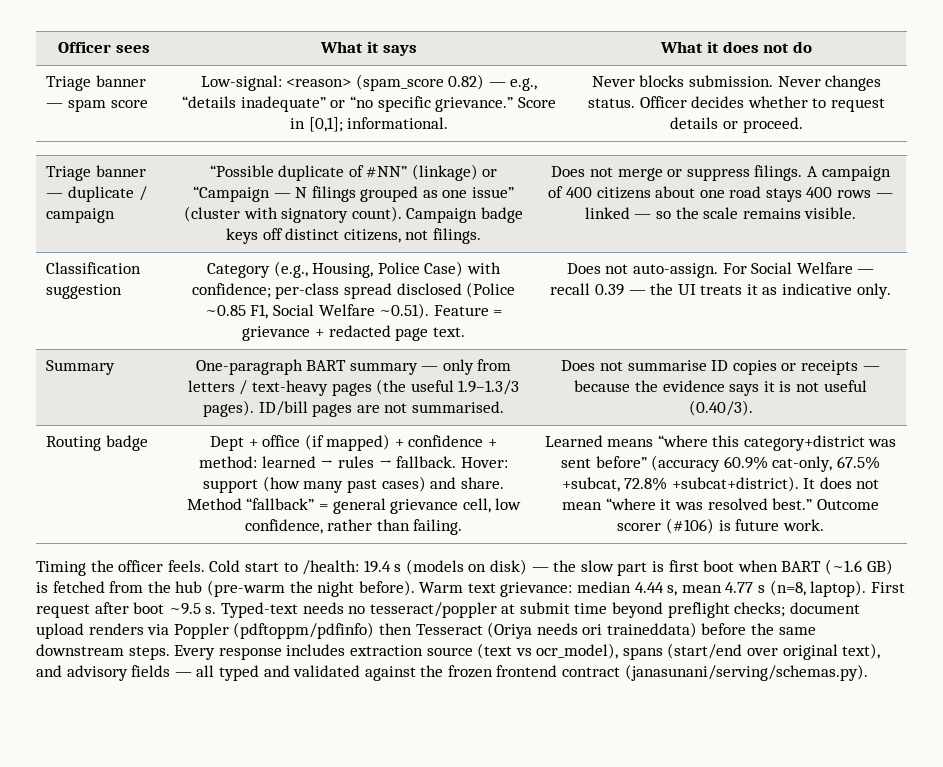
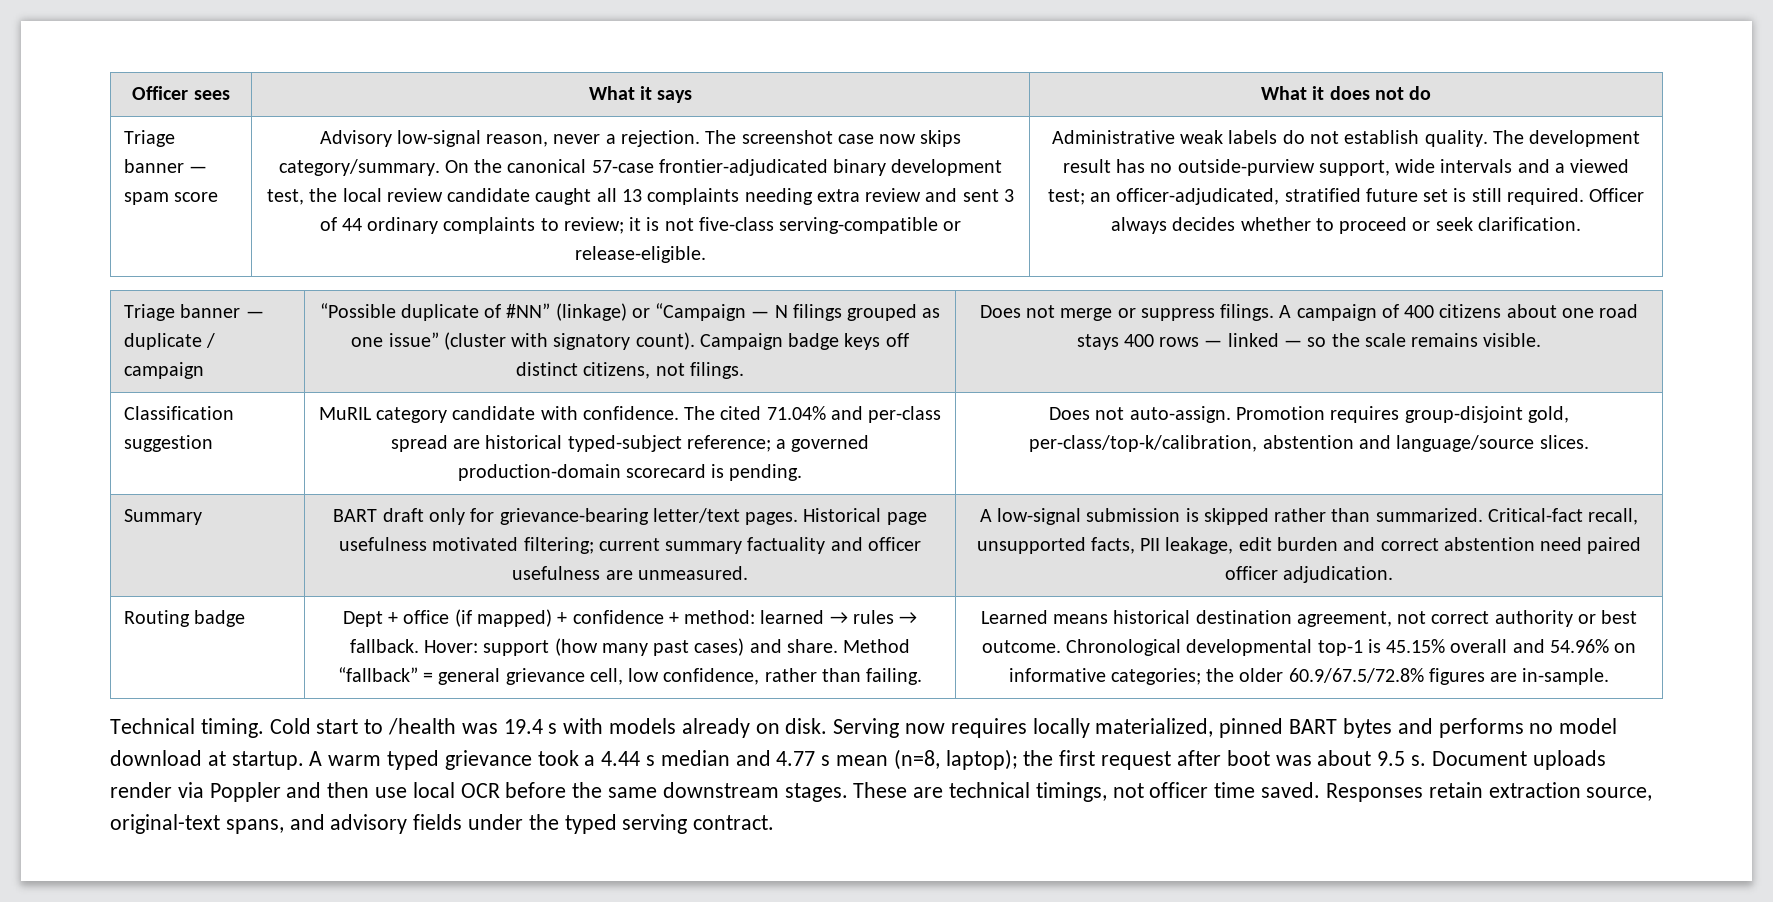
[200,74,538,91] [182,96,556,112] [289,117,449,132] [591,75,882,91] [588,96,885,112] [670,117,803,133] Low-signal: <reason> (spam_score 0.82) — e.g., “details inadequate” or “no specific grievance.” Score in [0,1]; informational. | Never blocks submission. Never changes status. Officer decides whether to request details or proceed. -> [319,130,962,147] [278,159,1003,176] [267,188,1014,205] [319,217,962,234] [575,246,706,263] [1051,130,1641,147] [1062,159,1630,176] [1047,188,1645,205] [1111,217,1581,234] Advisory low-signal reason, never a rejection. The screenshot case now skips category/summary. On the canonical 57-case frontier-adjudicated binary development test, the local review candidate caught all 13 complaints needing extra review and sent 3 of 44 ordinary complaints to review; it is not five-class serving-compatible or release-eligible. | Administrative weak labels do not establish quality. The development result has no outside-purview support, wide intervals and a viewed test; an officer-adjudicated, stratified future set is still required. Officer always decides whether to proceed or seek clarification.
[207,261,501,278] [191,282,516,299] [204,303,503,319] [242,325,465,341] [566,262,875,278] [550,283,891,299] [46,360,116,375] [195,359,512,375] [187,379,520,396] [203,400,504,417] [561,360,880,375] [574,380,867,396] [688,400,753,416] Category (e.g., Housing, Police Case) with confidence; per-class spread disclosed (Police ~0.85 F1, Social Welfare ~0.51). Feature = grievance + redacted page text. | Does not auto-assign. For Social Welfare — recall 0.39 — the UI treats it as indicative only. // Summary | One-paragraph BART summary — only from letters / text-heavy pages (the useful 1.9–1.3/3 pages). ID/bill pages are not summarised. | Does not summarise ID copies or receipts — because the evidence says it is not useful (0.40/3). -> [318,406,942,423] [390,435,870,452] [457,464,803,481] [1049,406,1569,423] [1029,435,1589,452] [124,509,203,525] [333,508,927,525] [339,537,921,554] [512,566,748,580] [979,508,1639,525] [976,537,1642,554] [1224,566,1394,583] MuRIL category candidate with confidence. The cited 71.04% and per-class spread are historical typed-subject reference; a governed production-domain scorecard is pending. | Does not auto-assign. Promotion requires group-disjoint gold, per-class/top-k/calibration, abstention and language/source slices. // Summary | BART draft only for grievance-bearing letter/text pages. Historical page usefulness motivated filtering; current summary factuality and officer usefulness are unmeasured. | A low-signal submission is skipped rather than summarized. Critical-fact recall, unsupported facts, PII leakage, edit burden and correct abstention need paired officer adjudication.
[657,435,897,451] [561,455,880,472] [561,476,880,492] [562,498,879,510] [617,518,824,534] [36,559,893,576] [36,580,905,597] [36,602,860,618] [36,622,816,639] [36,643,881,660] [36,664,868,681] “where this category+district was sent before” (accuracy 60.9% cat-only, 67.5% +subcat, 72.8% +subcat+district). It does not mean “where it was resolved best.” Outcome scorer (#106) is future work. // Timing the officer feels. Cold start to /health: 19.4 s (models on disk) — the slow part is first boot when BART (~1.6 GB) is fetched from the hub (pre-warm the night before). Warm text grievance: median 4.44 s, mean 4.77 s (n=8, laptop). First request after boot ~9.5 s. Typed-text needs no tesseract/poppler at submit time beyond preflight checks; document upload renders via Poppler (pdftoppm/pdfinfo) then Tesseract (Oriya needs ori traineddata) before the same downstream steps. Every response includes extraction source (text vs ocr_model), spans (start/end over original text), and advisory fields — all typed and validated against the frozen frontend contract (janasunani/serving/schemas.py). -> [1113,610,1638,627] [981,639,1637,656] [1008,668,1610,685] [110,718,1618,738] [110,749,1606,770] [110,782,1653,802] [110,814,775,834] historical destination agreement, not correct authority or best outcome. Chronological developmental top-1 is 45.15% overall and 54.96% on informative categories; the older 60.9/67.5/72.8% figures are in-sample. // Technical timing. Cold start to /health was 19.4 s with models already on disk. Serving now requires locally materialized, pinned BART bytes and performs no model download at startup. A warm typed grievance took a 4.44 s median and 4.77 s mean (n=8, laptop); the first request after boot was about 9.5 s. Document uploads render via Poppler and then use local OCR before the same downstream stages. These are technical timings, not officer time saved. Responses retain extraction source, original-text spans, and advisory fields under the typed serving contract.

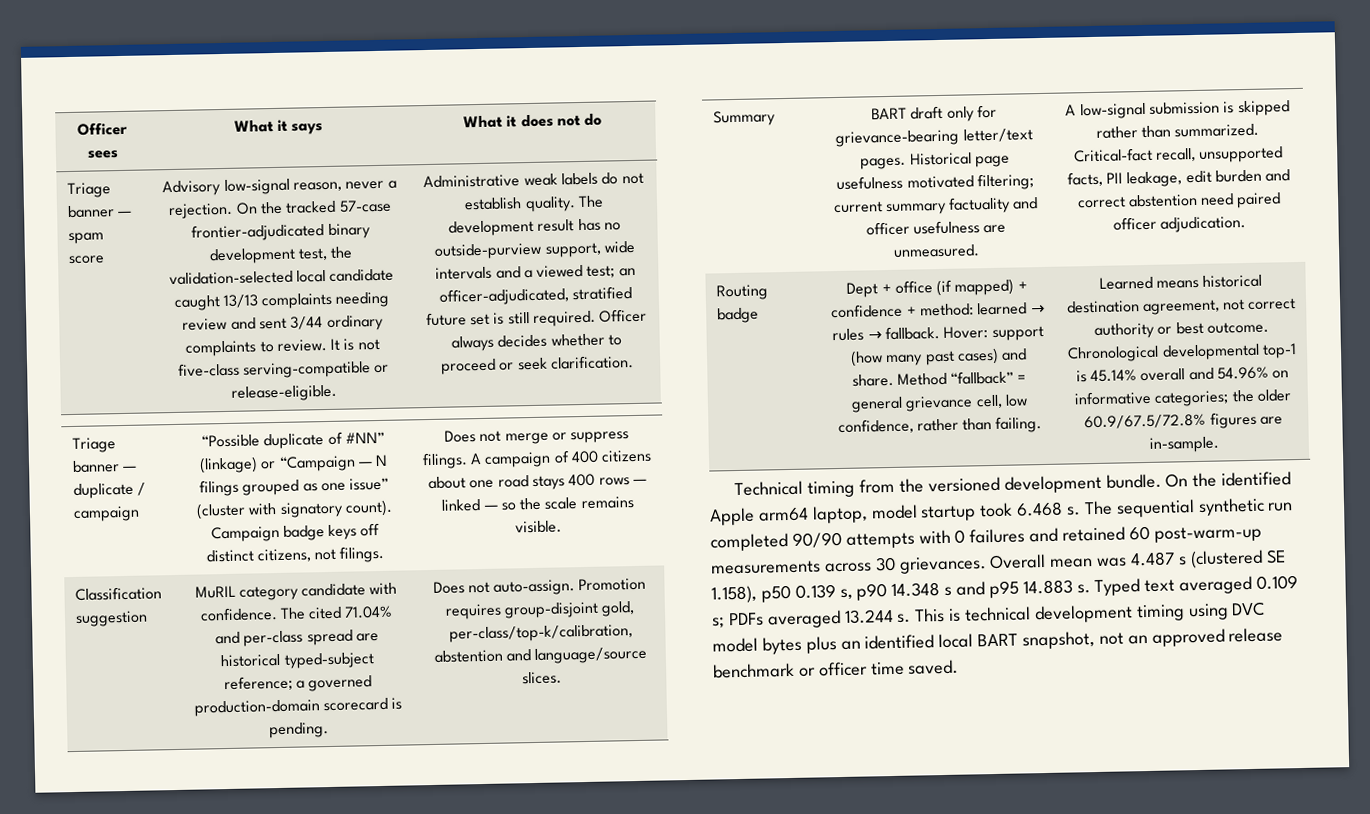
[705,130,962,147] [278,159,587,176] The screenshot case now skips category/summary. On the canonical -> [235,200,337,215] On the tracked
[342,188,642,205] local review candidate caught all 13 -> [168,268,395,286] [173,294,258,311] validation-selected local candidate caught 13/13
[816,189,860,202] extra -> (390, 299) none
[1003,189,1014,202] [319,217,362,231] 3 of 44 -> [290,316,324,330] 3/44
[563,217,642,234] review; it -> [276,338,341,352] review. It
[1386,639,1446,653] 45.15% -> [1090,369,1138,383] 45.14%
[200,718,1618,738] [110,749,1606,770] [110,782,1653,802] [110,814,775,834] timing. Cold start to /health was 19.4 s with models already on disk. Serving now requires locally materialized, pinned BART bytes and performs no model download at startup. A warm typed grievance took a 4.44 s median and 4.77 s mean (n=8, laptop); the first request after boot was about 9.5 s. Document uploads render via Poppler and then use local OCR before the same downstream stages. These are technical timings, not officer time saved. Responses retain extraction source, original-text spans, and advisory fields under the typed serving contract. -> [807,471,1292,498] [709,497,1294,526] [710,525,1262,552] [711,549,1286,575] [711,575,1299,604] [712,601,1266,629] [712,627,1284,655] [713,659,960,679] timing from the versioned development bundle. On the identified Apple arm64 laptop, model startup took 6.468 s. The sequential synthetic run completed 90/90 attempts with 0 failures and retained 60 post-warm-up measurements across 30 grievances. Overall mean was 4.487 s (clustered SE 1.158), p50 0.139 s, p90 14.348 s and p95 14.883 s. Typed text averaged 0.109 s; PDFs averaged 13.244 s. This is technical development timing using DVC model bytes plus an identified local BART snapshot, not an approved release benchmark or officer time saved.

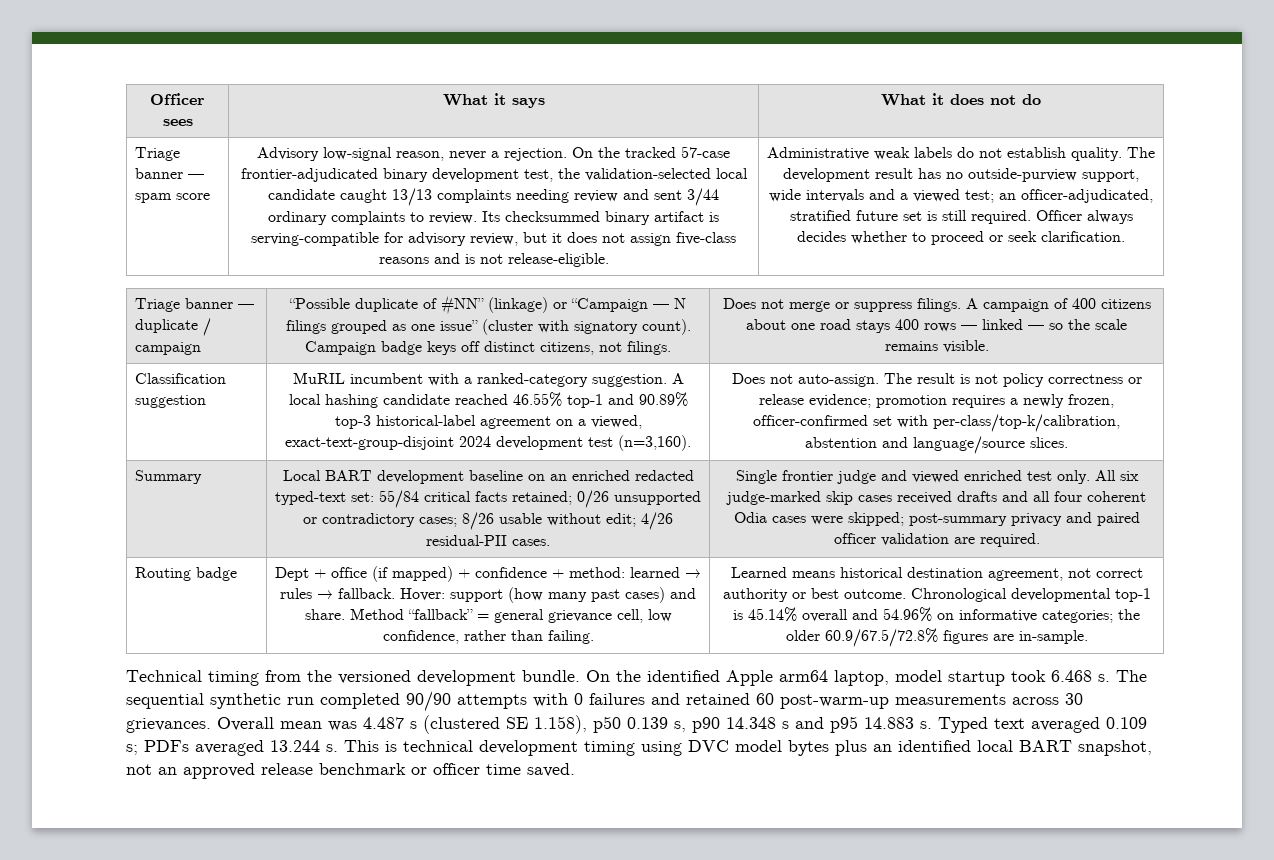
[330,338,380,351] [177,361,390,379] It is not five-class serving-compatible or -> [482,211,719,225] [250,232,736,246] [378,253,503,264] Its checksummed binary artifact is serving-compatible for advisory review, but it does not assign five-class reasons and is not
[238,582,398,601] [199,605,394,622] [215,629,379,647] [220,652,375,669] [223,675,373,692] [193,697,403,717] [269,722,329,739] [432,577,647,596] [444,601,636,620] category candidate with confidence. The cited 71.04% and per-class spread are historical typed-subject reference; a governed production-domain scorecard is pending. | Does not auto-assign. Promotion requires group-disjoint gold, -> [349,373,684,387] [288,392,688,408] [334,415,642,429] [285,435,691,451] [731,373,1142,387] [759,394,1114,408] [753,415,928,428] incumbent with a ranked-category suggestion. A local hashing candidate reached 46.55% top-1 and 90.89% top-3 historical-label agreement on a viewed, exact-text-group-disjoint 2024 development test (n=3,160). | Does not auto-assign. The result is not policy correctness or release evidence; promotion requires a newly frozen, officer-confirmed set with
[871,104,997,122] [835,128,1033,147] [860,152,1010,170] [836,173,1034,191] [833,196,1039,216] [865,220,1007,236] [893,244,980,258] [1065,100,1290,120] [1095,123,1260,139] [1073,146,1284,163] [1066,169,1291,188] [1076,192,1282,209] [1112,215,1247,233] BART draft only for grievance-bearing letter/text pages. Historical page usefulness motivated filtering; current summary factuality and officer usefulness are unmeasured. | A low-signal submission is skipped rather than summarized. Critical-fact recall, unsupported facts, PII leakage, edit burden and correct abstention need paired officer adjudication. -> [282,470,694,484] [275,490,701,508] [303,512,673,530] [426,535,550,546] [735,470,1139,484] [726,491,1146,505] [733,512,1140,526] [833,533,1040,547] Local BART development baseline on an enriched redacted typed-text set: 55/84 critical facts retained; 0/26 unsupported or contradictory cases; 8/26 usable without edit; 4/26 residual-PII cases. | Single frontier judge and viewed enriched test only. All six judge-marked skip cases received drafts and all four coherent Odia cases were skipped; post-summary privacy and paired officer validation are required.

